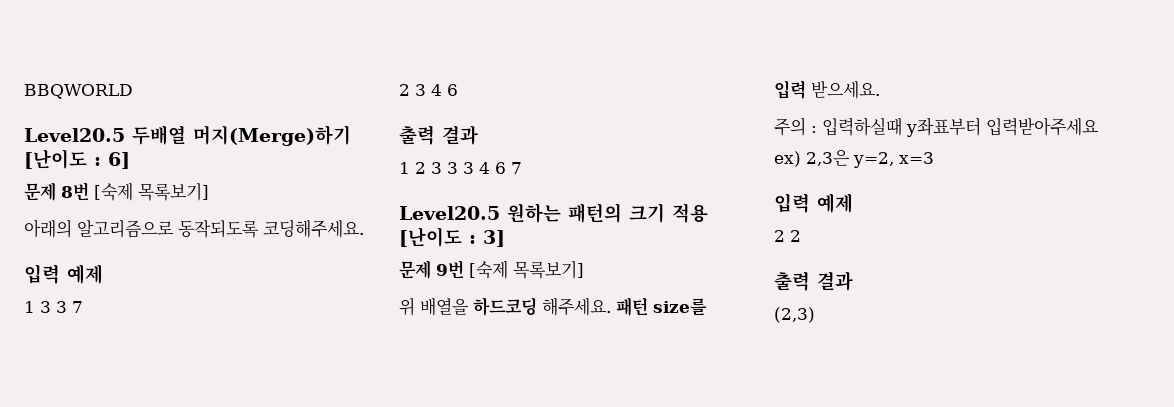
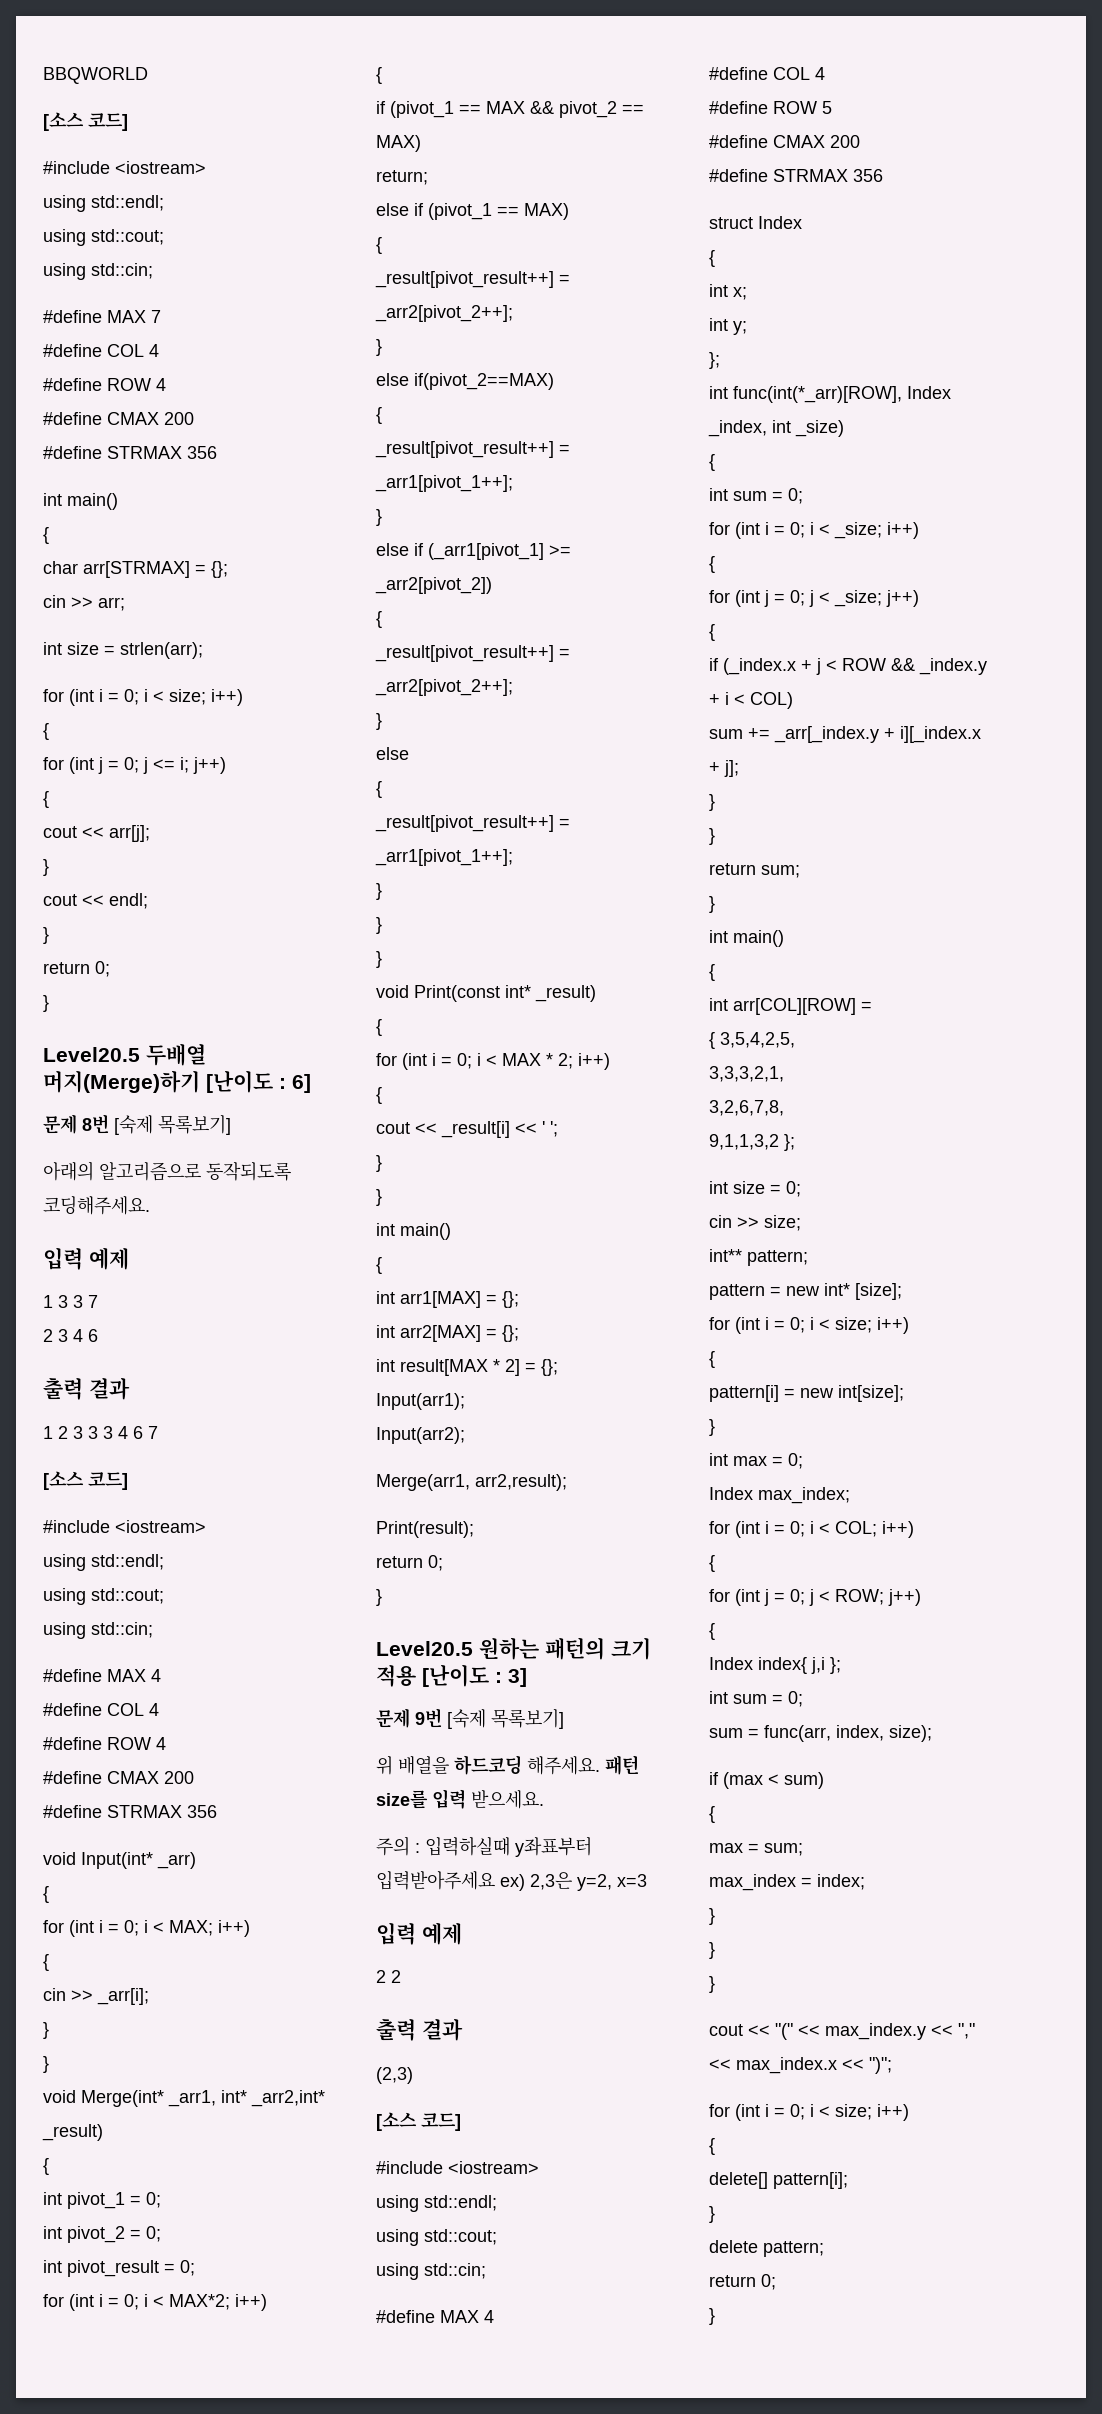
(133, 91) none -> [43,112,128,131] [43,161,206,174] [43,195,164,212] [43,229,164,246] [43,263,153,280] [43,310,161,323] [43,344,159,357] [43,378,166,391] [43,412,194,425] [43,446,217,459] [43,493,118,510] [43,527,49,544] [43,561,228,578] [43,595,125,611] [43,642,203,659] [43,689,243,706] [43,723,49,740] [43,757,226,774] [43,791,49,808] [43,825,150,842] [43,859,49,876] [43,893,148,909] [43,927,49,944] [43,961,110,977] [43,995,49,1012] // [소스 코드] // #include <iostream> // using std::endl; // using std::cout; // using std::cin; // #define MAX 7 // #define COL 4 // #define ROW 4 // #define CMAX 200 // #define STRMAX 356 // int main() // { // char arr[STRMAX] = {}; // cin >> arr; // int size = strlen(arr); // for (int i = 0; i < size; i++) // { // for (int j = 0; j <= i; j++) // { // cout << arr[j]; // } // cout << endl; // } // return 0; // }
(522, 168) none -> [43,1471,128,1490] [43,1520,206,1533] [43,1554,164,1571] [43,1588,164,1605] [43,1622,153,1639] [43,1669,161,1682] [43,1703,159,1716] [43,1737,166,1750] [43,1771,194,1784] [43,1805,217,1818] [43,1852,196,1869] [43,1886,49,1903] [43,1920,250,1937] [43,1954,49,1971] [43,1988,149,2005] [43,2022,49,2039] [43,2056,49,2073] [43,2090,325,2107] [42,2124,103,2141] [43,2158,49,2175] [43,2192,161,2209] [43,2226,161,2243] [43,2260,195,2277] [43,2294,267,2311] [376,67,382,84] [376,101,644,118] [376,135,421,152] [376,170,428,185] [376,203,569,220] [376,237,382,254] [375,271,570,288] [375,305,513,322] [376,339,382,356] [376,373,554,390] [376,407,382,424] [375,441,570,458] [375,475,513,492] [376,509,382,526] [376,543,571,560] [375,577,492,594] [376,611,382,628] [375,645,570,662] [375,679,513,696] [376,713,382,730] [376,747,409,760] [376,781,382,798] [375,815,570,832] [375,849,513,866] [376,883,382,900] [376,917,382,934] [376,951,382,968] [376,985,596,1002] [376,1019,382,1036] [376,1053,610,1070] [376,1087,382,1104] [376,1121,558,1138] [376,1155,382,1172] [376,1189,382,1206] [376,1223,451,1240] [376,1257,382,1274] [376,1291,519,1308] [376,1325,519,1342] [376,1359,558,1376] [376,1393,465,1410] [376,1427,465,1444] [376,1474,567,1491] [376,1521,474,1538] [376,1555,443,1571] [376,1589,382,1606] // [소스 코드] // #include <iostream> // using std::endl; // using std::cout; // using std::cin; // #define MAX 4 // #define COL 4 // #define ROW 4 // #define CMAX 200 // #define STRMAX 356 // void Input(int* _arr) // { // for (int i = 0; i < MAX; i++) // { // cin >> _arr[i]; // } // } // void Merge(int* _arr1, int* _arr2,int* _result) // { // int pivot_1 = 0; // int pivot_2 = 0; // int pivot_result = 0; // for (int i = 0; i < MAX*2; i++) // { // if (pivot_1 == MAX && pivot_2 == MAX) // return; // else if (pivot_1 == MAX) // { // _result[pivot_result++] = _arr2[pivot_2++]; // } // else if(pivot_2==MAX) // { // _result[pivot_result++] = _arr1[pivot_1++]; // } // else if (_arr1[pivot_1] >= _arr2[pivot_2]) // { // _result[pivot_result++] = _arr2[pivot_2++]; // } // else // { // _result[pivot_result++] = _arr1[pivot_1++]; // } // } // } // void Print(const int* _result) // { // for (int i = 0; i < MAX * 2; i++) // { // cout << _result[i] << ' '; // } // } // int main() // { // int arr1[MAX] = {}; // int arr2[MAX] = {}; // int result[MAX * 2] = {}; // Input(arr1); // Input(arr2); // Merge(arr1, arr2,result); // Print(result); // return 0; // }
(815, 315) none -> [376,2112,461,2131] [376,2161,539,2174] [376,2195,497,2212] [376,2229,497,2246] [376,2263,486,2280] [376,2310,494,2323] [709,67,825,80] [709,101,832,114] [709,135,860,148] [709,169,883,182] [709,216,802,229] [709,250,715,267] [709,284,747,300] [709,318,747,335] [709,352,720,369] [709,386,951,403] [708,420,844,437] [709,454,715,471] [709,488,803,504] [709,522,919,539] [709,556,715,573] [709,590,919,607] [709,624,715,641] [709,658,987,675] [709,692,793,709] [709,726,981,743] [709,760,739,777] [709,794,715,811] [709,828,715,845] [709,863,800,878] [709,896,715,913] [709,930,784,947] [709,964,715,981] [709,998,872,1015] [709,1032,795,1049] [709,1066,784,1082] [709,1100,784,1116] [709,1134,795,1151] [709,1181,801,1197] [709,1215,801,1231] [709,1249,808,1266] [709,1283,902,1300] [709,1317,909,1334] [709,1351,715,1368] [709,1385,904,1402] [709,1419,715,1436] [709,1453,803,1469] [709,1487,850,1504] [709,1521,914,1538] [709,1555,715,1572] [709,1589,921,1606] [709,1623,715,1640] [709,1657,841,1674] [709,1691,803,1707] [709,1725,932,1742] [709,1772,824,1789] [709,1806,715,1823] [709,1843,803,1856] [709,1874,865,1891] [709,1908,715,1925] [709,1942,715,1959] [709,1976,715,1993] [709,2023,975,2040] [709,2057,892,2074] [709,2104,909,2121] [709,2138,715,2155] [709,2172,848,2189] [709,2206,715,2223] [709,2240,824,2257] [709,2274,776,2290] [709,2308,715,2325] // [소스 코드] // #include <iostream> // using std::endl; // using std::cout; // using std::cin; // #define MAX 4 // #define COL 4 // #define ROW 5 // #define CMAX 200 // #define STRMAX 356 // struct Index // { // int x; // int y; // }; // int func(int(*_arr)[ROW], Index _index, int _size) // { // int sum = 0; // for (int i = 0; i < _size; i++) // { // for (int j = 0; j < _size; j++) // { // if (_index.x + j < ROW && _index.y + i < COL) // sum += _arr[_index.y + i][_index.x + j]; // } // } // return sum; // } // int main() // { // int arr[COL][ROW] = // { 3,5,4,2,5, // 3,3,3,2,1, // 3,2,6,7,8, // 9,1,1,3,2 }; // int size = 0; // cin >> size; // int** pattern; // pattern = new int* [size]; // for (int i = 0; i < size; i++) // { // pattern[i] = new int[size]; // } // int max = 0; // Index max_index; // for (int i = 0; i < COL; i++) // { // for (int j = 0; j < ROW; j++) // { // Index index{ j,i }; // int sum = 0; // sum = func(arr, index, size); // if (max < sum) // { // max = sum; // max_index = index; // } // } // } // cout << "(" << max_index.y << "," << max_index.x << ")"; // for (int i = 0; i < size; i++) // { // delete[] pattern[i]; // } // delete pattern; // return 0; // }

